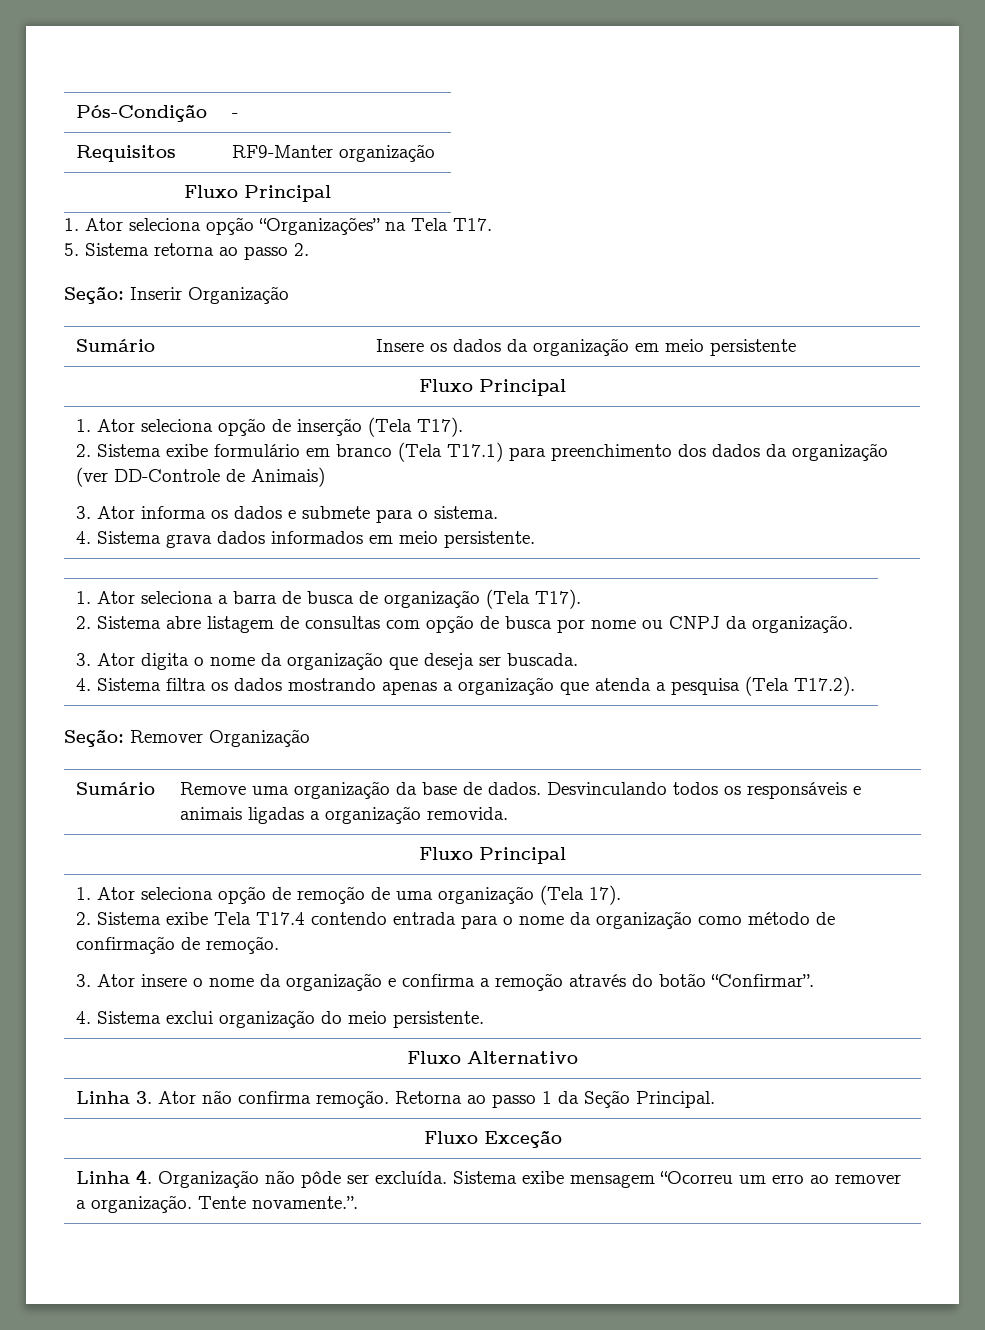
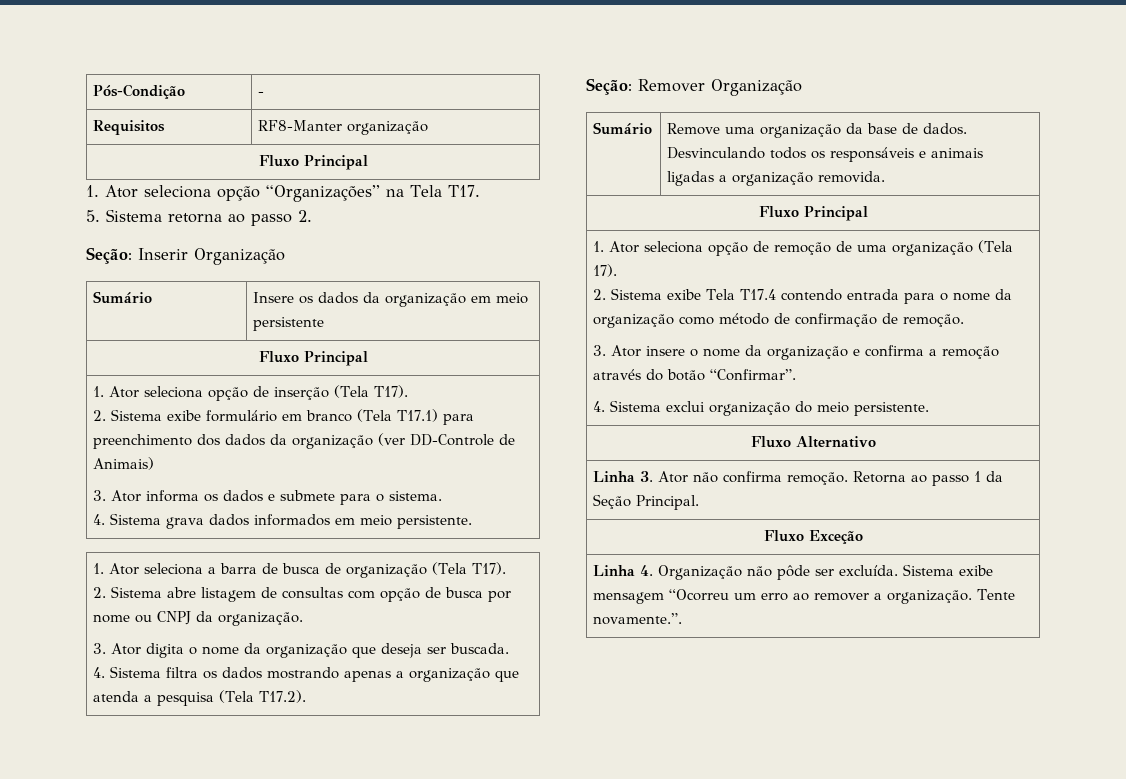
[232,145,334,158] RF9-Manter -> [258,120,343,131] RF8-Manter

